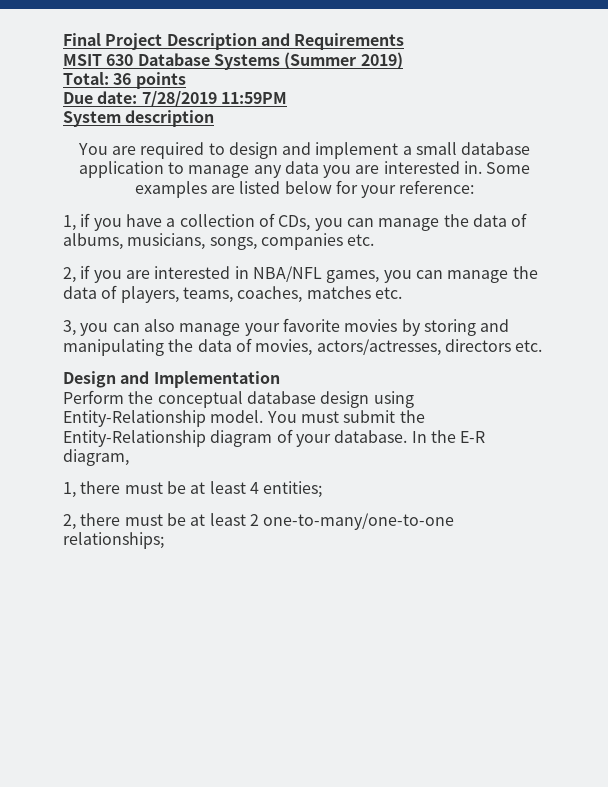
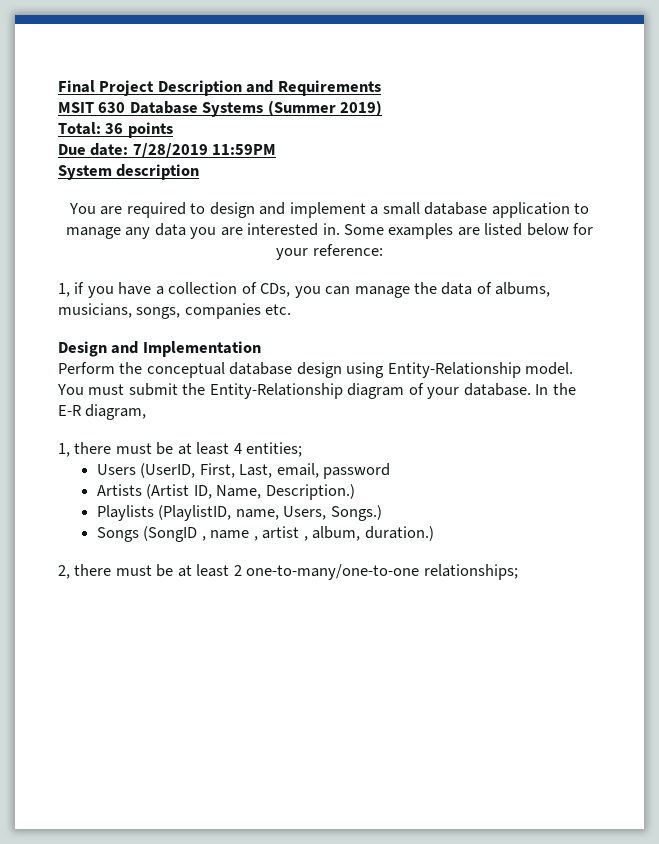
[63,265,538,283] [63,285,402,303] [63,318,510,336] [63,338,543,356] // 2, if you are interested in NBA/NFL games, you can manage the data of players, teams, coaches, matches etc. // 3, you can also manage your favorite movies by storing and manipulating the data of movies, actors/actresses, directors etc. -> (292, 309) none
(323, 489) none -> [96,463,391,479] [96,484,355,500] [96,505,382,521] [96,526,434,542] // Users (UserID, First, Last, email, password // Artists (Artist ID, Name, Description.) // Playlists (PlaylistID, name, Users, Songs.) // Songs (SongID , name , artist , album, duration.)

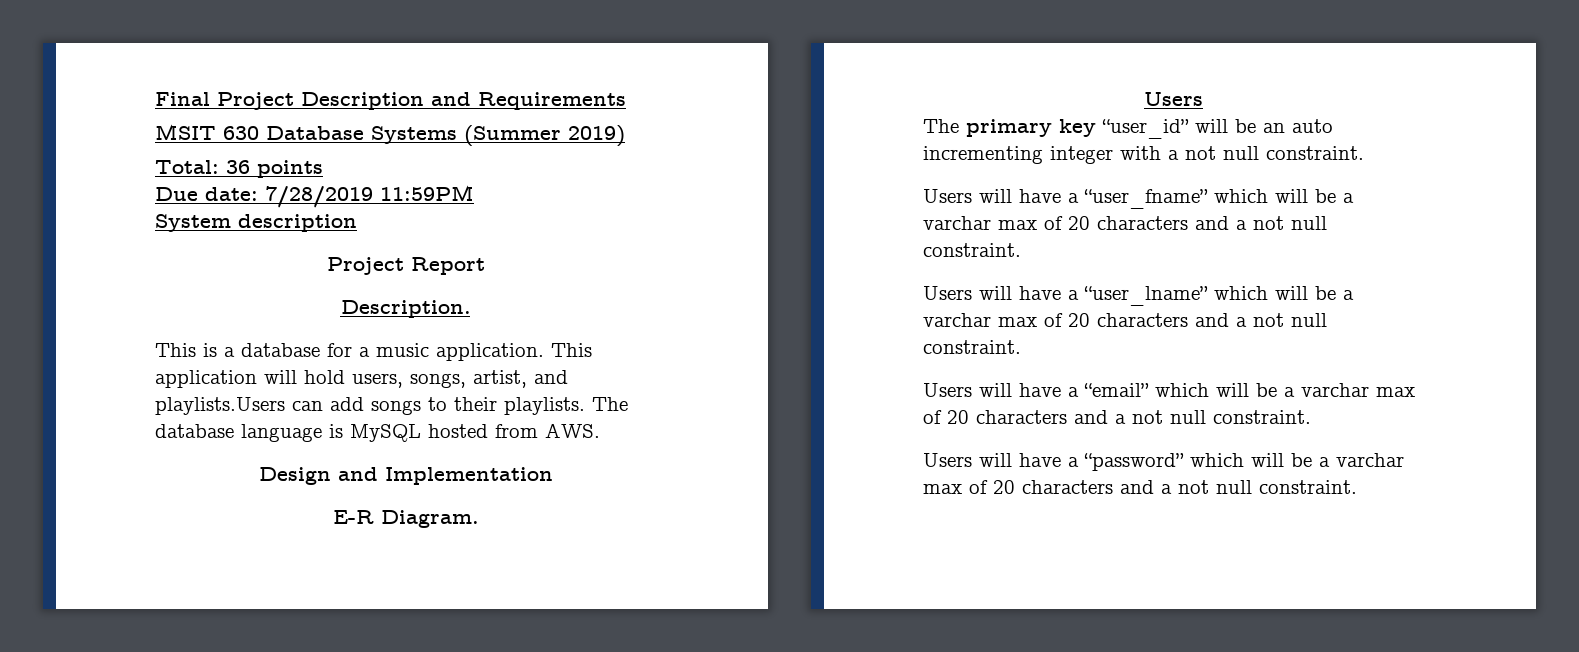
[68,202,590,218] [65,223,594,239] [276,244,383,260] [58,282,551,298] [58,303,292,319] [58,341,261,357] [58,362,574,378] [57,383,576,399] [58,404,147,420] [58,442,303,457] [96,463,391,479] [96,484,355,500] [96,505,382,521] [96,526,434,542] [58,564,518,580] You are required to design and implement a small database application to manage any data you are interested in. Some examples are listed below for your reference: // 1, if you have a collection of CDs, you can manage the data of albums, musicians, songs, companies etc. // Design and Implementation // Perform the conceptual database design using Entity-Relationship model. You must submit the Entity-Relationship diagram of your database. In the E-R diagram, // 1, there must be at least 4 entities; // Users (UserID, First, Last, email, password // Artists (Artist ID, Name, Description.) // Playlists (PlaylistID, name, Users, Songs.) // Songs (SongID , name , artist , album, duration.) // 2, there must be at least 2 one-to-many/one-to-one relationships; -> [326,257,485,275] [340,300,471,318] [155,343,592,361] [155,370,568,388] [155,397,628,415] [155,423,600,442] [258,467,553,485] [332,510,479,528] [1144,92,1203,106] [923,119,1333,139] [923,146,1364,164] [923,189,1354,209] [923,216,1327,230] [923,243,1021,257] [923,286,1354,306] [923,313,1327,327] [923,340,1021,354] [923,383,1415,397] [923,410,1311,424] [923,453,1404,471] [923,480,1357,494] Project Report // Description. // This is a database for a music application. This application will hold users, songs, artist, and playlists.Users can add songs to their playlists. The database language is MySQL hosted from AWS. // Design and Implementation // E-R Diagram. // Users // The primary key “user_id” will be an auto incrementing integer with a not null constraint. // Users will have a “user_fname” which will be a varchar max of 20 characters and a not null constraint. // Users will have a “user_lname” which will be a varchar max of 20 characters and a not null constraint. // Users will have a “email” which will be a varchar max of 20 characters and a not null constraint. // Users will have a “password” which will be a varchar max of 20 characters and a not null constraint.

